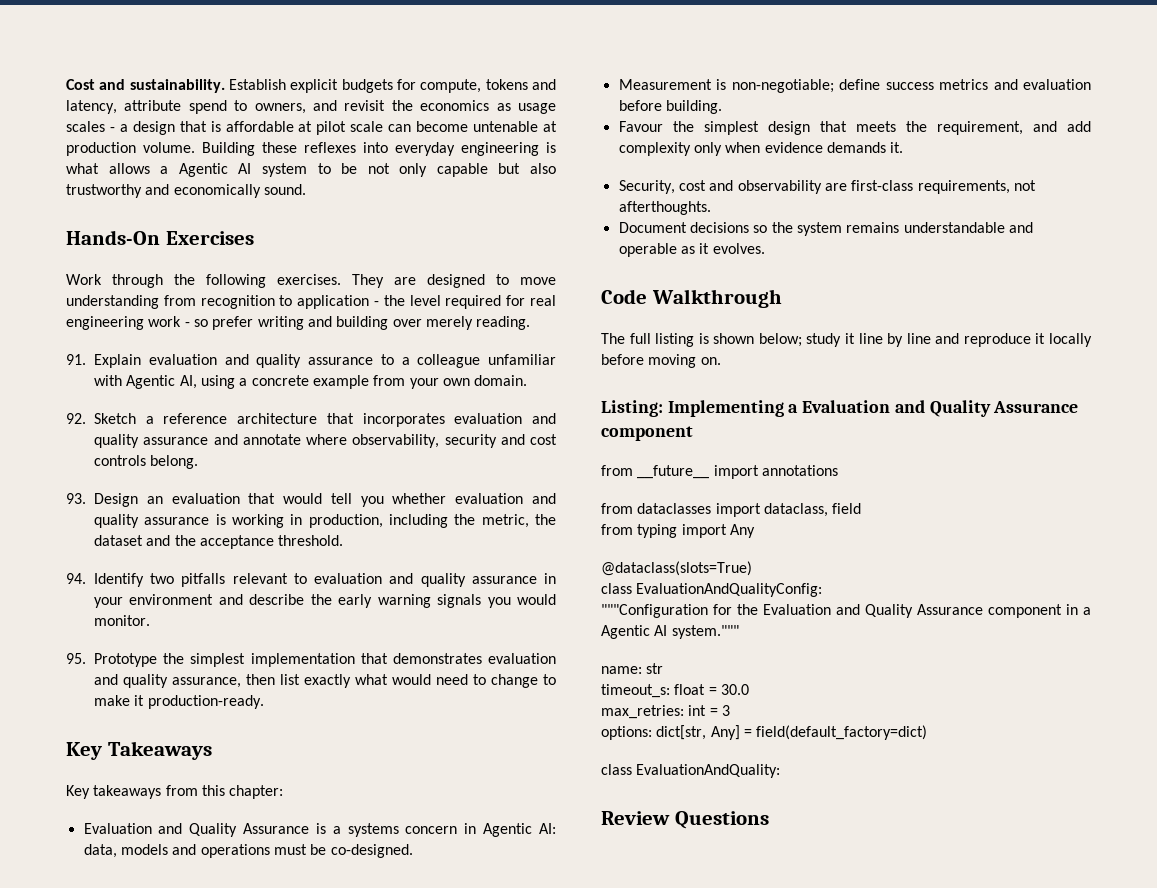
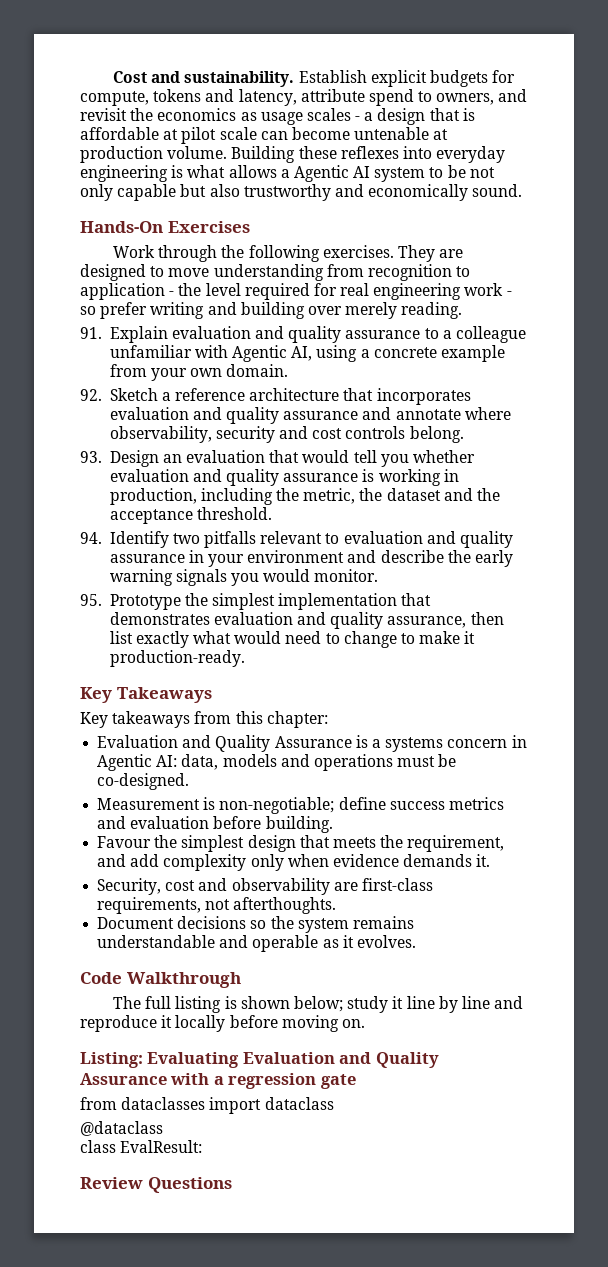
[667,400,1079,417] [601,426,693,441] [601,465,838,479] [601,503,862,517] [601,524,755,538] [601,561,752,576] [601,583,823,597] [601,604,1091,618] [601,625,739,639] [601,663,664,674] [601,684,749,698] [601,705,730,719] [601,725,928,740] [601,764,781,778] Implementing a Evaluation and Quality Assurance component // from __future__ import annotations // from dataclasses import dataclass, field // from typing import Any // @dataclass(slots=True) // class EvaluationAndQualityConfig: // """Configuration for the Evaluation and Quality Assurance component in a Agentic AI system.""" // name: str // timeout_s: float = 30.0 // max_retries: int = 3 // options: dict[str, Any] = field(default_factory=dict) // class EvaluationAndQuality: -> [147,1052,439,1068] [80,1073,356,1089] [80,1097,334,1114] [80,1121,163,1136] [80,1140,203,1153] Evaluating Evaluation and Quality Assurance with a regression gate // from dataclasses import dataclass // @dataclass // class EvalResult:

